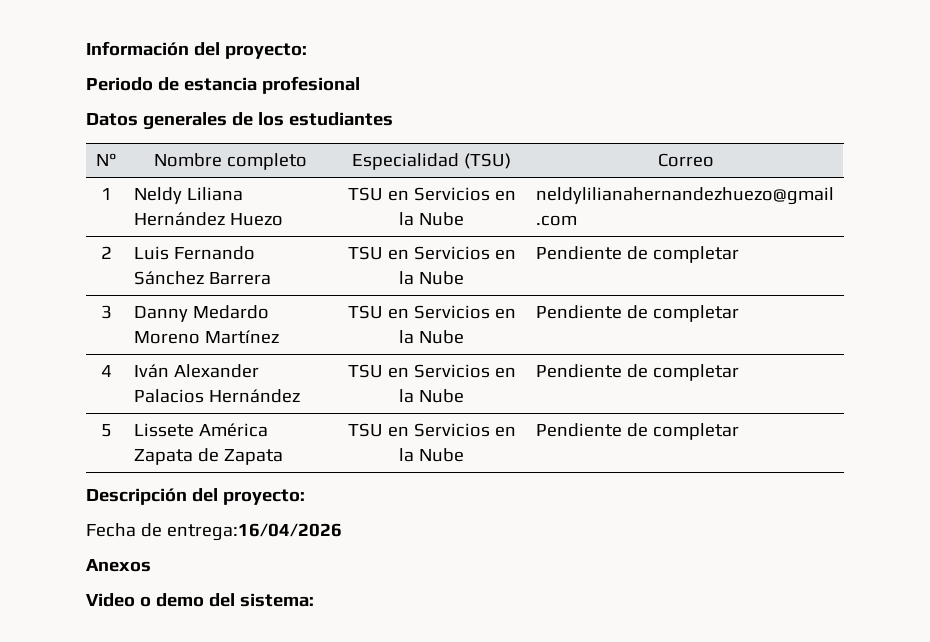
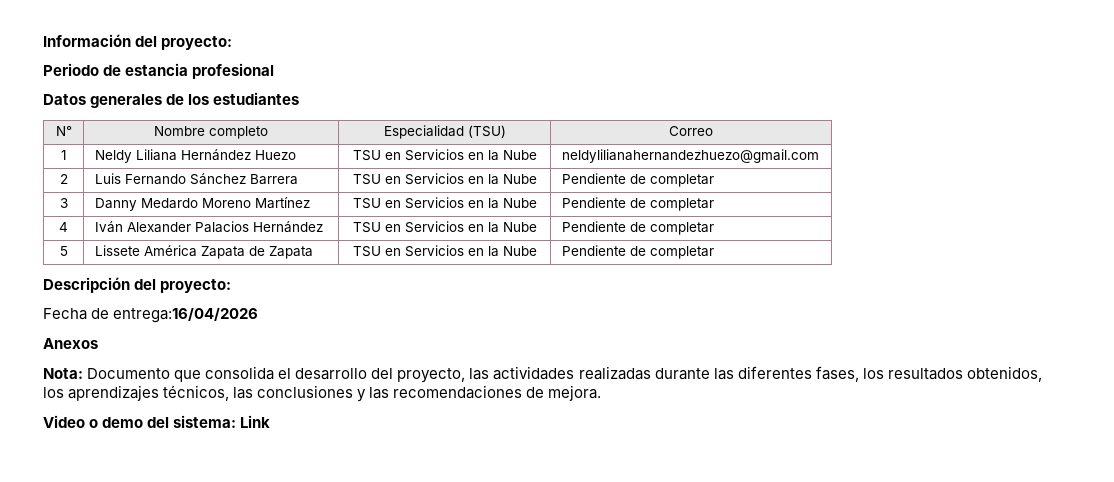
(151, 565) none -> [43,366,1042,383] [43,385,602,402] // Nota: Documento que consolida el desarrollo del proyecto, las actividades realizadas durante las diferentes fases, los resultados obtenidos, los aprendizajes técnicos, las conclusiones y las recomendaciones de mejora.
(314, 600) none -> [240,415,271,428] Link

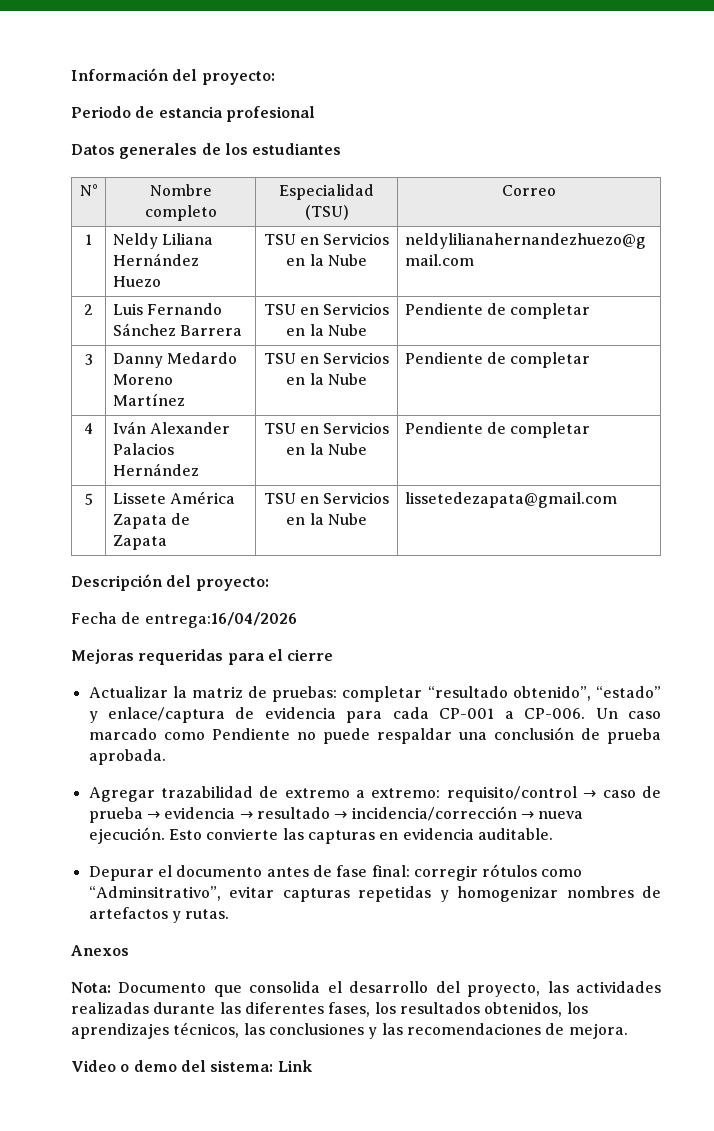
[561,245,714,259] Pendiente de completar -> [404,492,617,508] lissetedezapata@gmail.com
(259, 315) none -> [71,649,334,665] [88,686,661,702] [88,707,661,723] [88,727,661,744] [88,749,166,765] [88,786,661,802] [88,806,584,823] [88,827,553,844] [88,864,583,881] [88,886,661,902] [88,907,230,923] // Mejoras requeridas para el cierre // Actualizar la matriz de pruebas: completar “resultado obtenido”, “estado” y enlace/captura de evidencia para cada CP-001 a CP-006. Un caso marcado como Pendiente no puede respaldar una conclusión de prueba aprobada. // Agregar trazabilidad de extremo a extremo: requisito/control → caso de prueba → evidencia → resultado → incidencia/corrección → nueva ejecución. Esto convierte las capturas en evidencia auditable. // Depurar el documento antes de fase final: corregir rótulos como “Adminsitrativo”, evitar capturas repetidas y homogenizar nombres de artefactos y rutas.

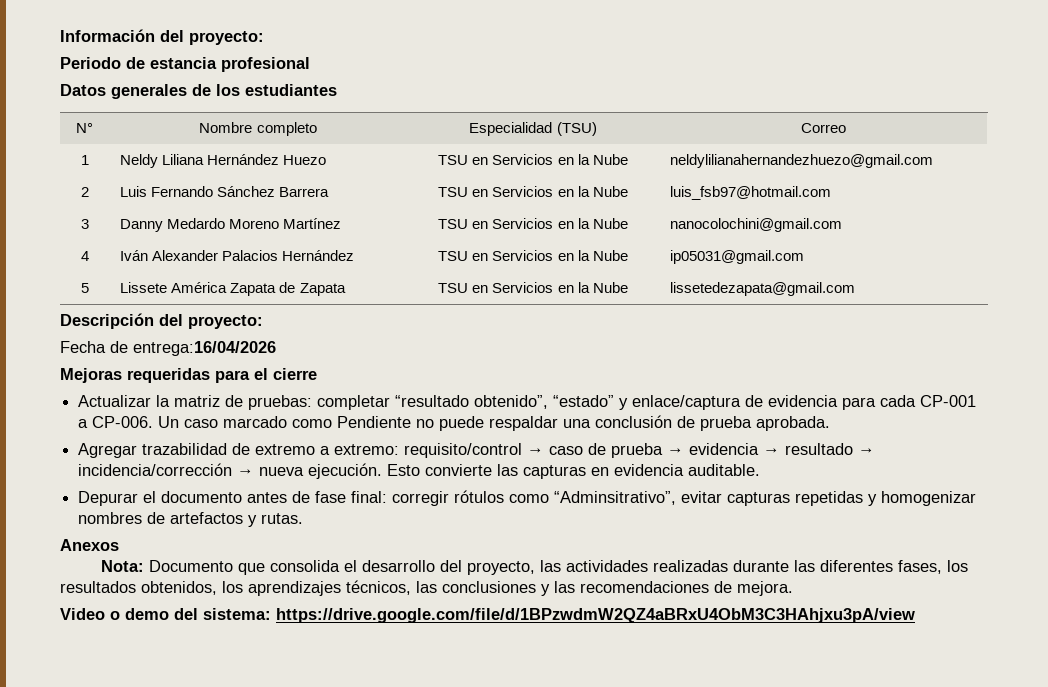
[404,303,591,319] Pendiente de completar -> [670,186,832,200] luis_fsb97@hotmail.com
[404,352,591,368] Pendiente de completar -> [670,218,843,232] nanocolochini@gmail.com
[404,422,591,438] Pendiente de completar -> [670,250,805,264] ip05031@gmail.com
[277,1060,312,1072] Link -> [276,608,915,623] https://drive.google.com/file/d/1BPzwdmW2QZ4aBRxU4ObM3C3HAhjxu3pA/view

